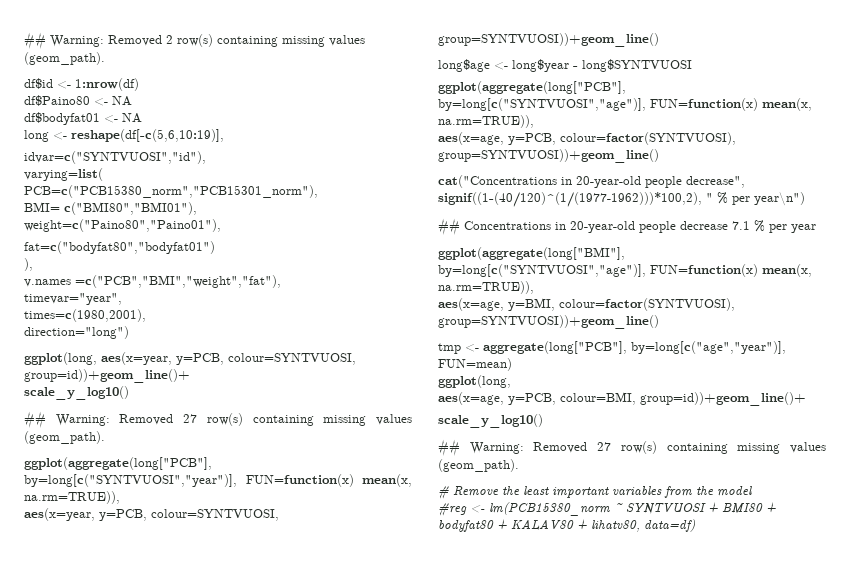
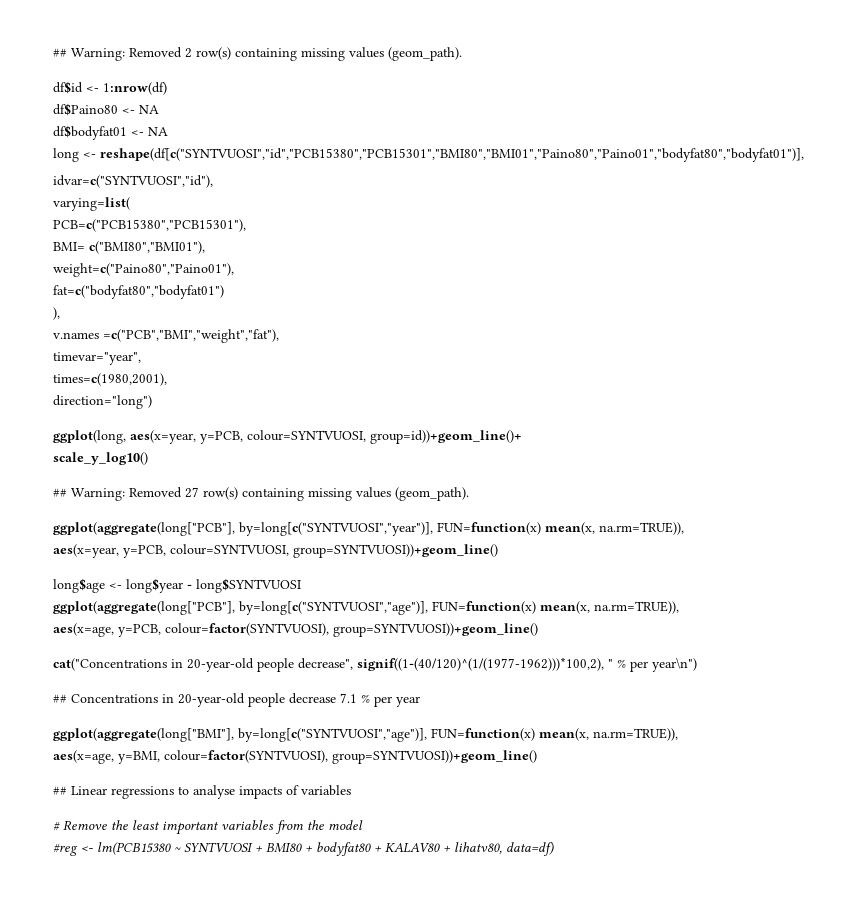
[71,129,224,142] reshape(df[-c(5,6,10:19)], -> [100,148,804,162] reshape(df[c("SYNTVUOSI","id","PCB15380","PCB15301","BMI80","BMI01","Paino80","Paino01","bodyfat80","bodyfat01")],
[24,185,318,198] PCB=c("PCB15380_norm","PCB15301_norm"), -> [53,219,246,232] PCB=c("PCB15380","PCB15301"),
[438,341,786,354] [438,358,512,371] [438,375,511,388] [438,392,806,406] [438,414,543,428] [438,439,826,456] [438,459,519,472] tmp <- aggregate(long["PCB"], by=long[c("age","year")], FUN=mean) // ggplot(long, // aes(x=age, y=PCB, colour=BMI, group=id))+geom_line()+ // scale_y_log10() // ## Warning: Removed 27 row(s) containing missing values (geom_path). -> [53,785,351,799] ## Linear regressions to analyse impacts of variables
[489,502,610,516] lm(PCB15380_norm -> [97,842,171,855] lm(PCB15380

